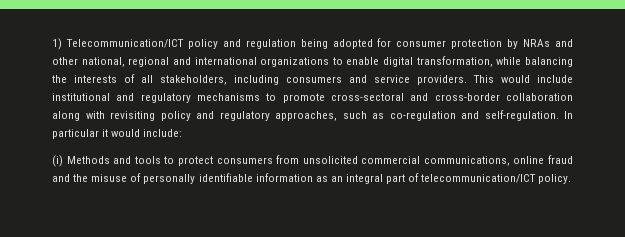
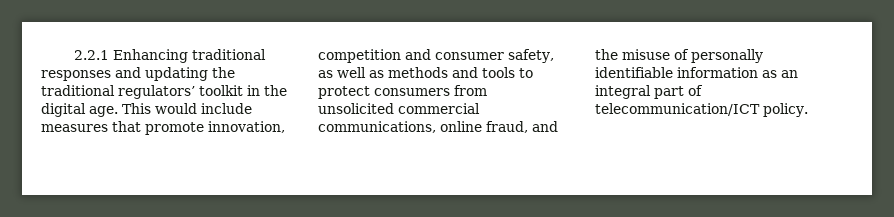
[52,38,573,50] [52,56,573,67] [52,74,573,85] [52,93,573,103] [52,110,573,121] [52,129,183,139] [52,155,110,167] 1) Telecommunication/ICT policy and regulation being adopted for consumer protection by NRAs and other national, regional and international organizations to enable digital transformation, while balancing the interests of all stakeholders, including consumers and service providers. This would include institutional and regulatory mechanisms to promote cross-sectoral and cross-border collaboration along with revisiting policy and regulatory approaches, such as co-regulation and self-regulation. In particular it would include: // (i) Methods -> [74,49,267,63] [41,67,235,81] [41,85,287,99] [41,103,252,117] [41,121,285,135] [318,49,554,63] [318,67,448,78] 2.2.1 Enhancing traditional responses and updating the traditional regulators’ toolkit in the digital age. This would include measures that promote innovation, competition and consumer safety, as well as methods
[548,155,573,164] fraud -> [486,121,528,133] fraud,

